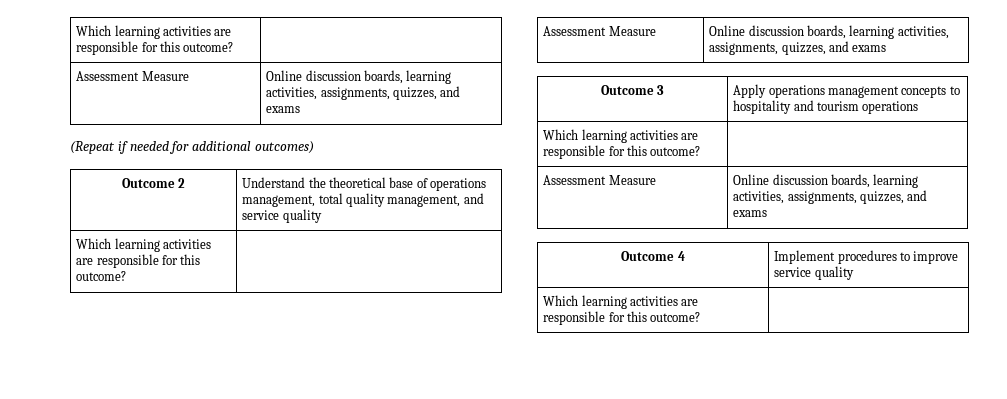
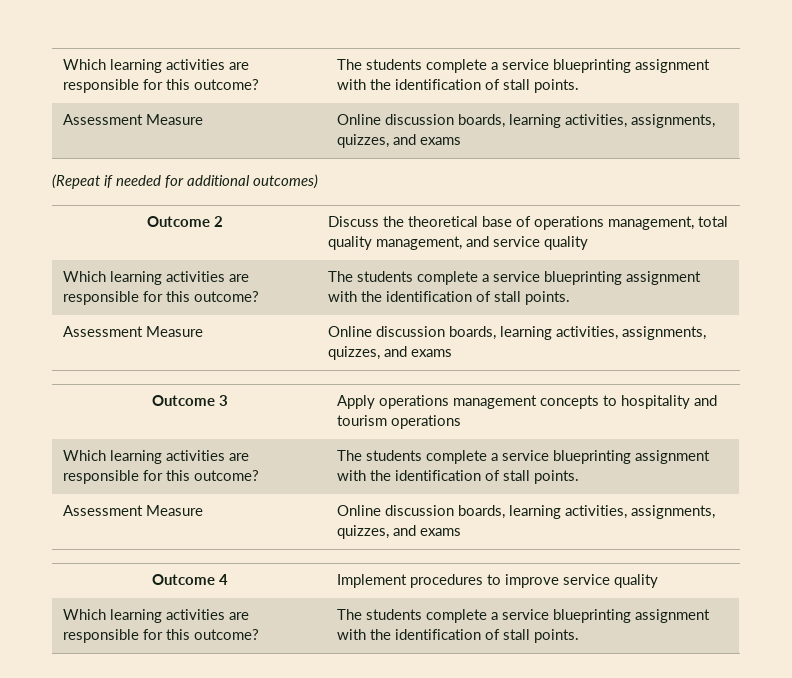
[76,25,232,39] [76,41,234,55] Which learning activities are responsible for this outcome? | -> [62,59,249,73] [62,79,259,93] [336,59,710,73] [336,79,579,93] Which learning activities are responsible for this outcome? | The students complete a service blueprinting assignment with the identification of stall points.
[242,177,306,188] Understand -> [327,216,379,227] Discuss
(127, 276) none -> [327,271,701,285] [327,291,570,305] The students complete a service blueprinting assignment with the identification of stall points.
(701, 151) none -> [336,450,710,464] [336,470,579,484] The students complete a service blueprinting assignment with the identification of stall points.
(701, 317) none -> [336,609,710,623] [336,629,579,643] The students complete a service blueprinting assignment with the identification of stall points.

